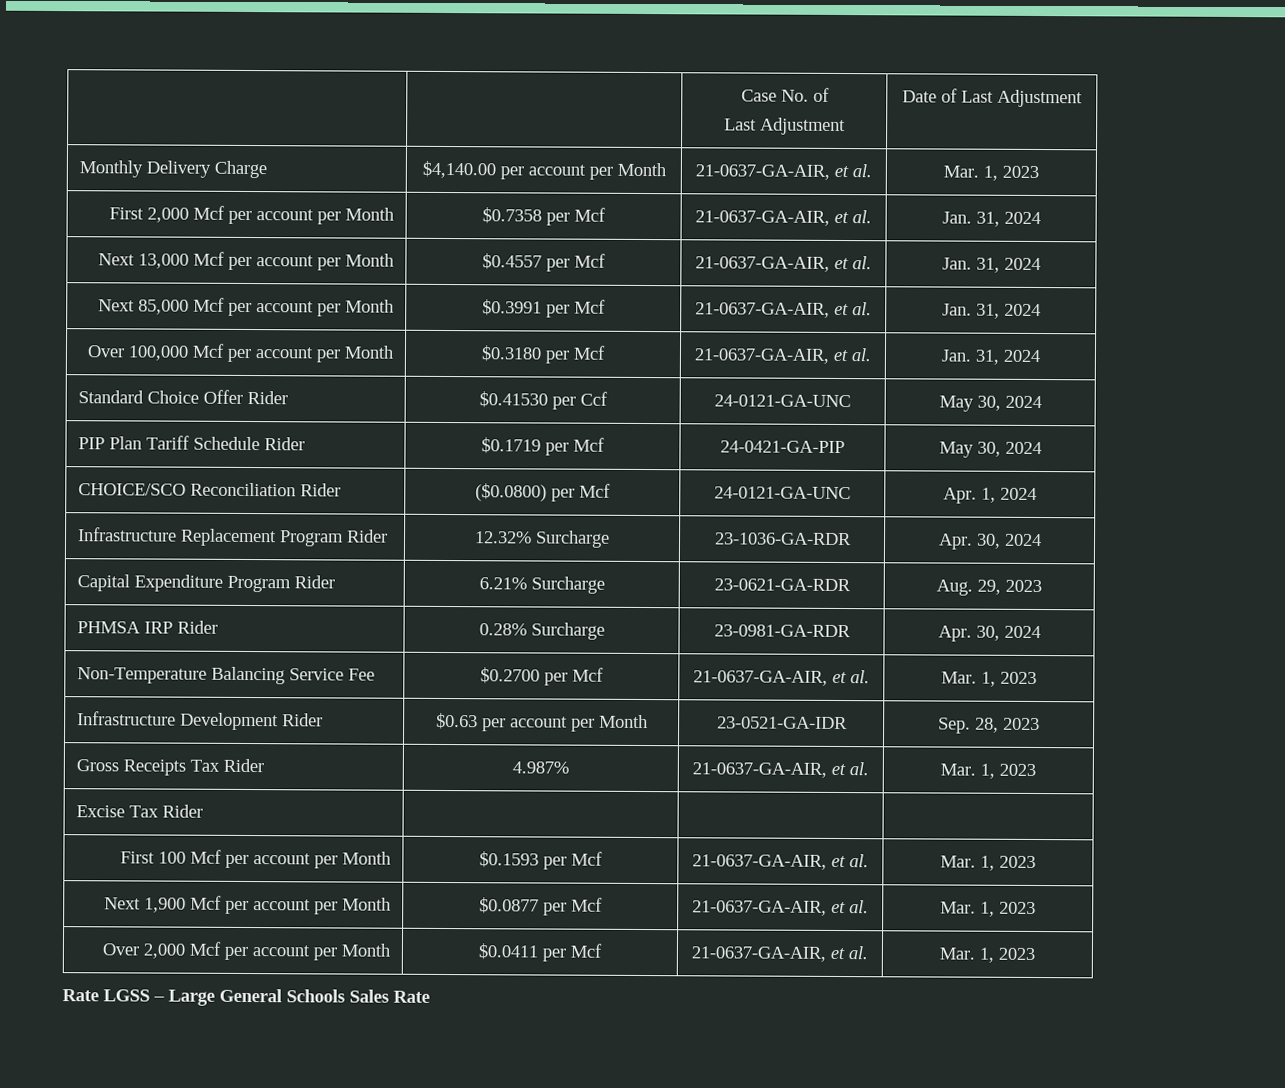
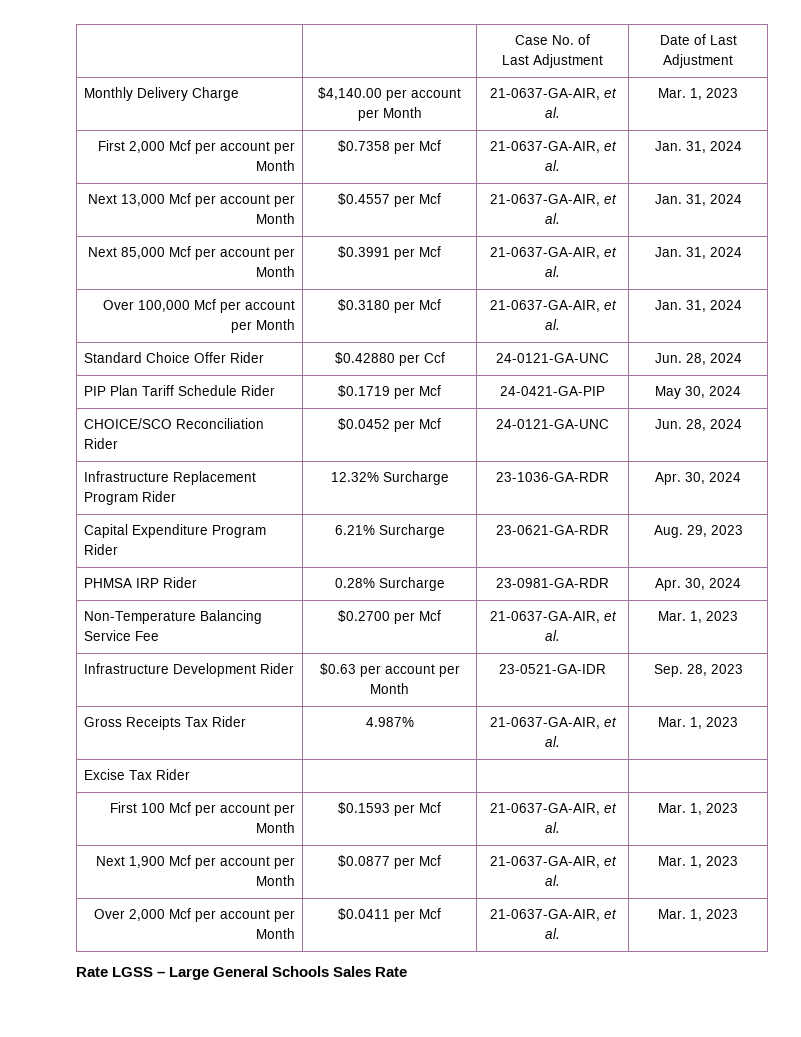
[478,391,548,408] $0.41530 -> [334,352,395,364] $0.42880
[938,395,1001,412] May 30, -> [654,353,706,365] Jun. 28,
[475,483,547,502] ($0.0800) -> [338,418,390,430] $0.0452
[943,487,996,504] Apr. 1, -> [654,419,706,431] Jun. 28,

